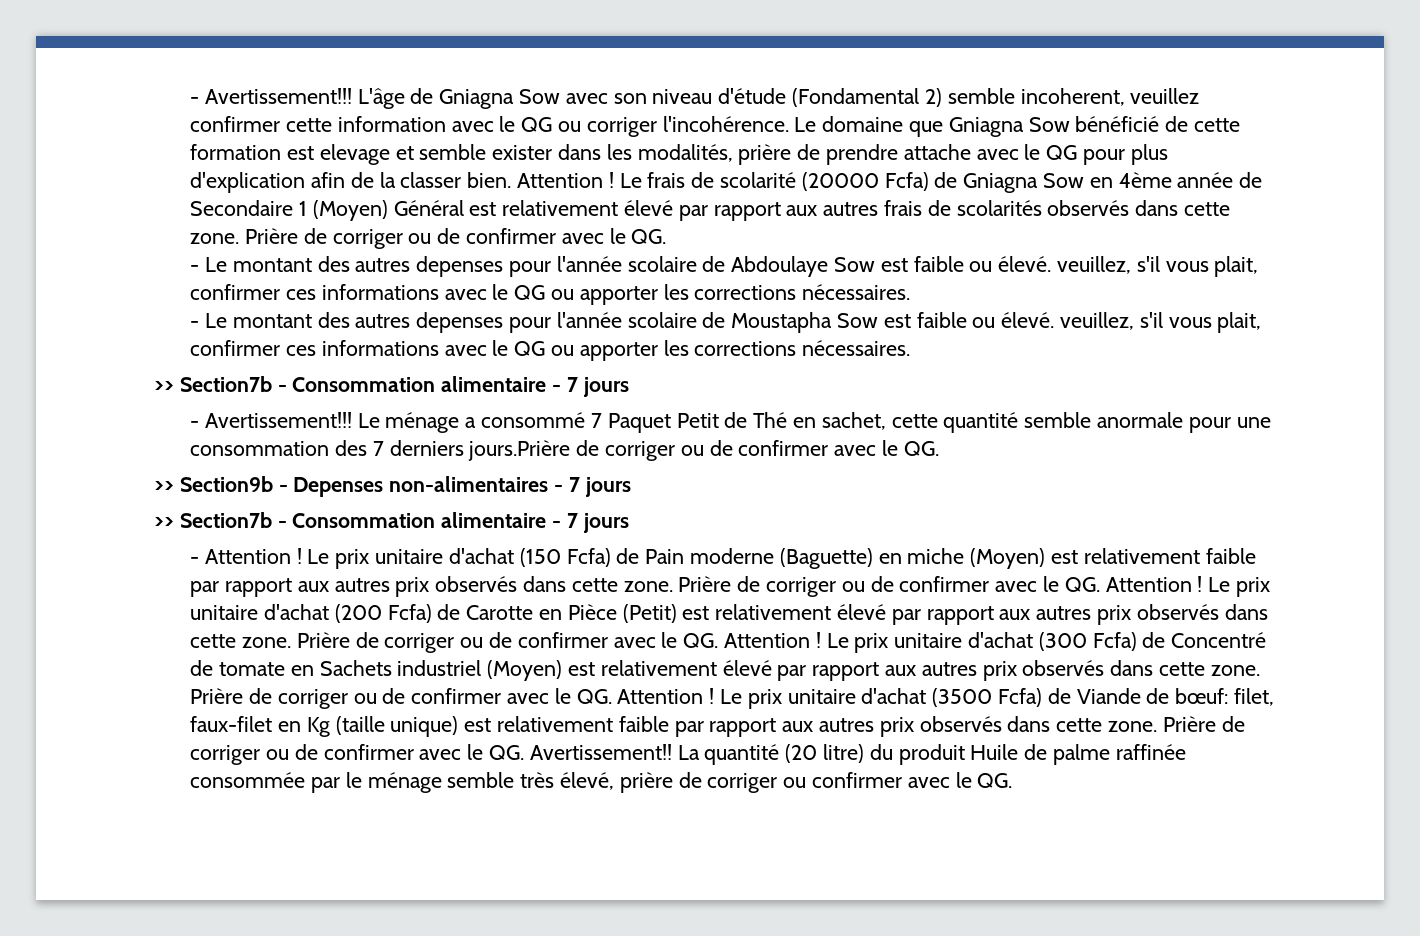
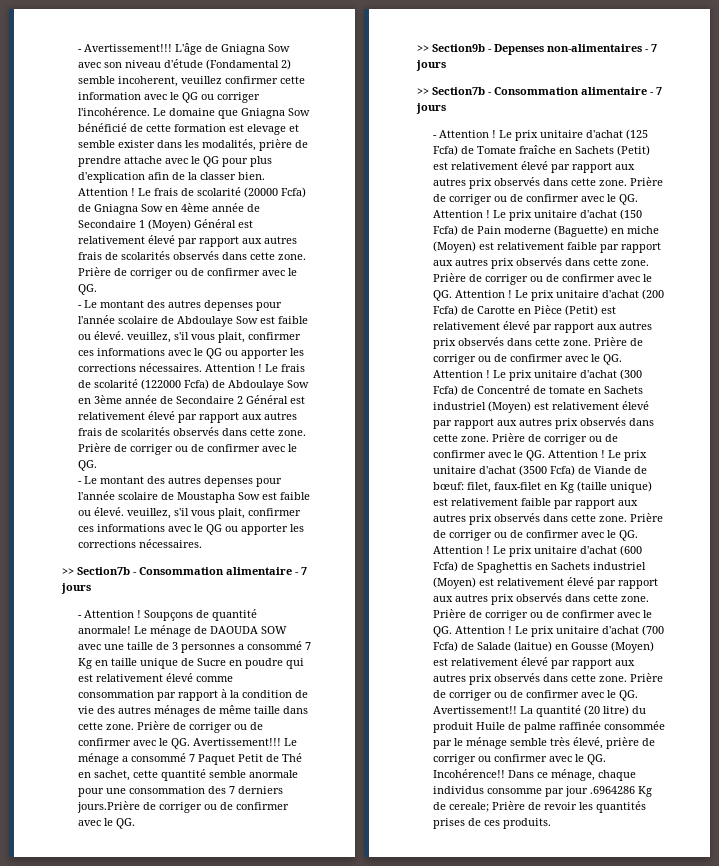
(911, 292) none -> [205,364,306,372] [78,379,310,391] [78,395,306,404] [78,411,298,423] [78,427,307,436] [78,443,298,455] [78,460,98,471] Attention ! Le frais de scolarité (122000 Fcfa) de Abdoulaye Sow en 3ème année de Secondaire 2 Général est relativement élevé par rapport aux autres frais de scolarités observés dans cette zone. Prière de corriger ou de confirmer avec le QG.
(200, 424) none -> [84,609,258,621] [78,625,288,637] [78,641,312,653] [78,658,305,669] [78,673,234,682] [78,689,309,701] [78,705,309,717] [78,721,264,733] [78,738,191,749] Attention ! Soupçons de quantité anormale! Le ménage de DAOUDA SOW avec une taille de 3 personnes a consommé 7 Kg en taille unique de Sucre en poudre qui est relativement élevé comme consommation par rapport à la condition de vie des autres ménages de même taille dans cette zone. Prière de corriger ou de confirmer avec le QG.
(514, 556) none -> [626,129,649,140] [433,145,651,156] [433,161,636,173] [433,177,664,189] [433,194,639,205] [433,210,618,221] (125 Fcfa) de Tomate fraîche en Sachets (Petit) est relativement élevé par rapport aux autres prix observés dans cette zone. Prière de corriger ou de confirmer avec le QG. Attention ! Le prix unitaire d'achat
(524, 752) none -> [433,545,643,557] [433,561,647,573] [433,577,659,589] [433,593,650,605] [433,609,653,621] [433,625,665,637] [433,641,655,653] [433,657,636,669] [433,673,664,685] [433,690,639,701] Attention ! Le prix unitaire d'achat (600 Fcfa) de Spaghettis en Sachets industriel (Moyen) est relativement élevé par rapport aux autres prix observés dans cette zone. Prière de corriger ou de confirmer avec le QG. Attention ! Le prix unitaire d'achat (700 Fcfa) de Salade (laitue) en Gousse (Moyen) est relativement élevé par rapport aux autres prix observés dans cette zone. Prière de corriger ou de confirmer avec le QG.
(1013, 780) none -> [433,769,637,781] [433,786,653,797] [433,801,647,813] [433,818,552,829] Incohérence!! Dans ce ménage, chaque individus consomme par jour .6964286 Kg de cereale; Prière de revoir les quantités prises de ces produits.

